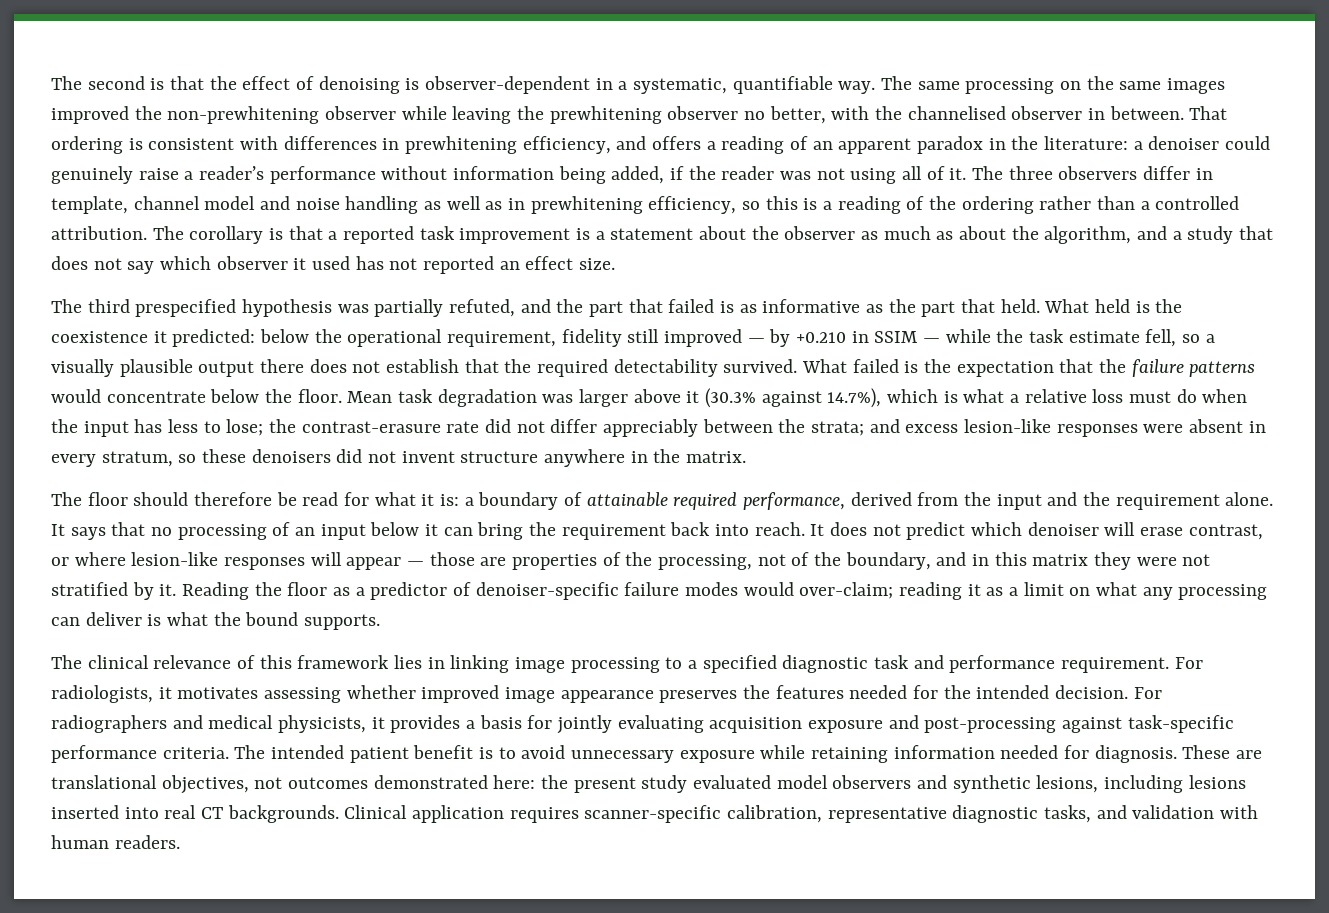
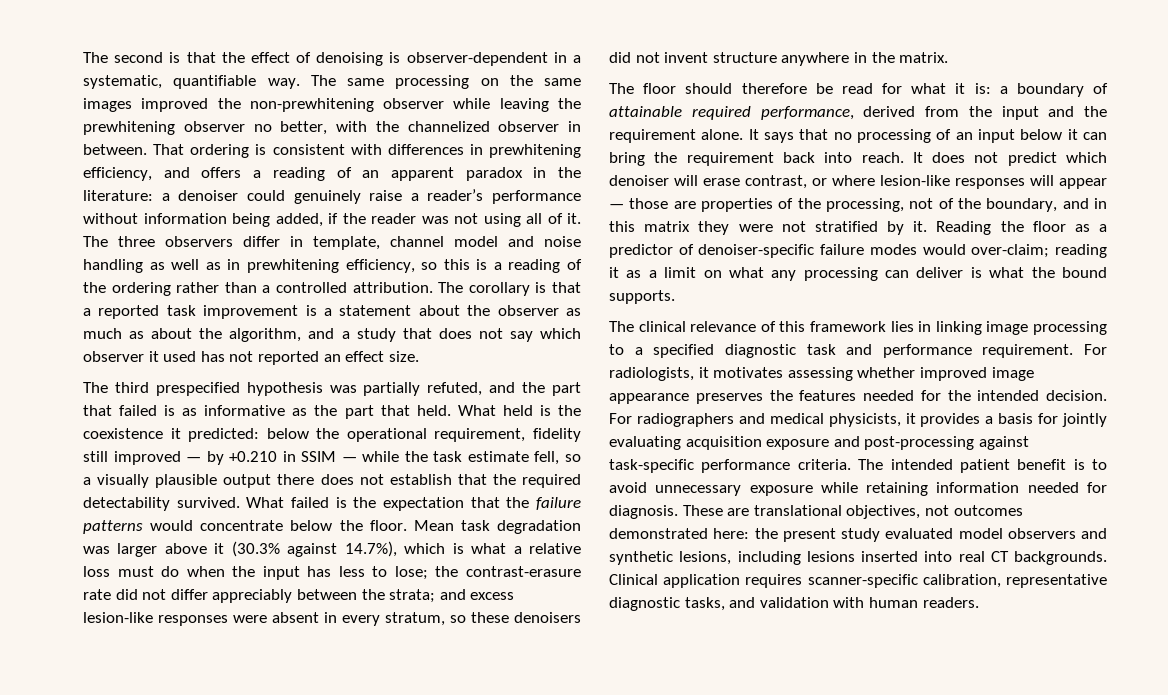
[907,106,1006,120] channelised -> [407,121,490,132] channelized

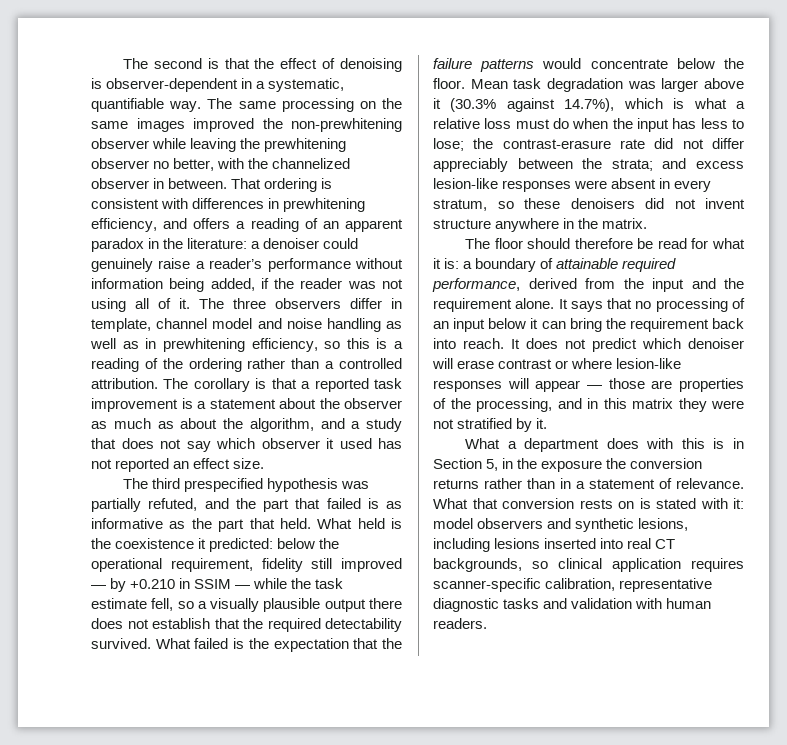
[745,175,807,189] contrast, -> [498,359,553,369] contrast
[909,198,1058,212] not of the boundary, -> (552, 405) none
[936,221,1107,235] [609,244,1107,258] [609,267,1107,281] [609,290,675,304] [609,321,1107,335] [609,344,1107,358] [609,367,1034,381] [609,390,1107,404] [609,413,1107,427] [609,436,1029,450] [609,459,1107,473] [609,482,1107,496] [609,505,1023,519] [609,528,954,542] Reading the floor as a predictor of denoiser-specific failure modes would over-claim; reading it as a limit on what any processing can deliver is what the bound supports. // The clinical relevance of this framework lies in linking image processing to a specified diagnostic task and performance requirement. For radiologists, it motivates assessing whether improved image appearance preserves the features needed for the intended decision. For radiographers and medical physicists, it provides a basis for jointly evaluating acquisition exposure and post-processing against task-specific performance criteria. The intended patient benefit is to avoid unnecessary exposure while retaining information needed for diagnosis. These are translational objectives, not outcomes demonstrated here: the present study evaluated -> [465,438,744,452] [433,458,703,472] [433,478,744,489] [433,498,744,509] // What a department does with this is in Section 5, in the exposure the conversion returns rather than in a statement of relevance. What that conversion rests on is stated with it:
[1014,551,1107,565] [609,574,658,585] backgrounds. Clinical -> [433,558,602,572] backgrounds, so clinical
[684,597,725,611] tasks, -> [503,598,540,609] tasks

